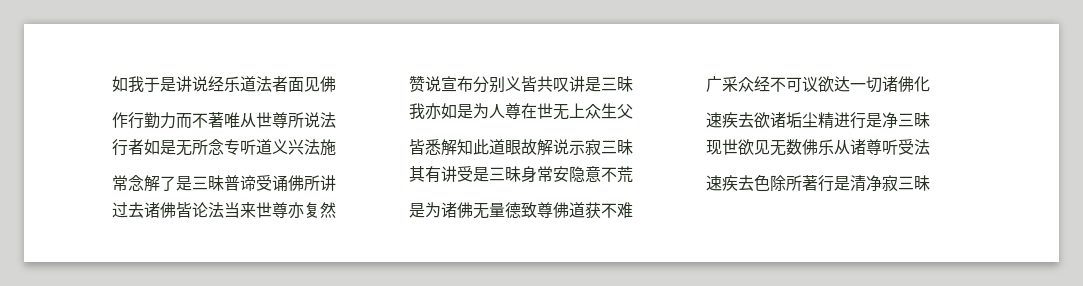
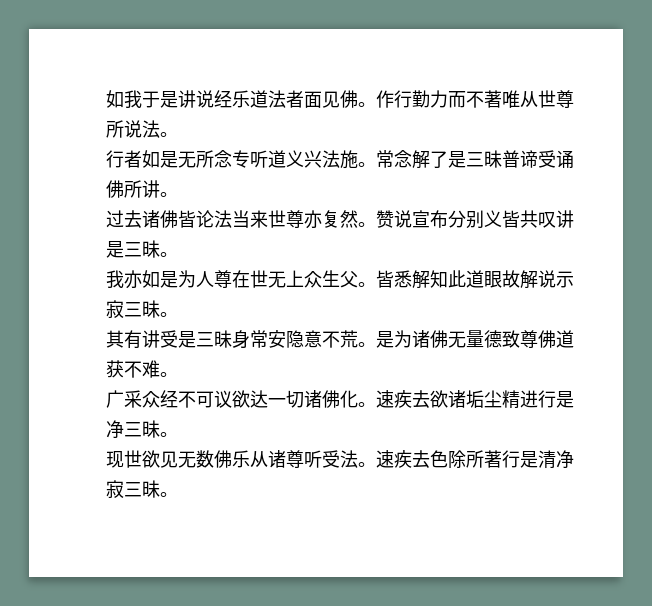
(336, 84) // -> [358,102,376,107] 。
(336, 120) none -> [160,132,178,137] 。
(336, 147) // -> [358,162,376,167] 。
(336, 183) none -> [160,192,178,197] 。
(336, 210) // -> [358,222,376,227] 。
(633, 84) none -> [160,252,178,257] 。
(633, 111) // -> [358,282,376,287] 。
(633, 147) none -> [160,312,178,317] 。
(633, 174) // -> [358,342,376,347] 。
(633, 210) none -> [160,372,178,377] 。
(930, 84) // -> [358,402,376,407] 。
(930, 120) none -> [160,432,178,437] 。
(930, 147) // -> [358,462,376,467] 。
(930, 183) none -> [160,492,178,497] 。

